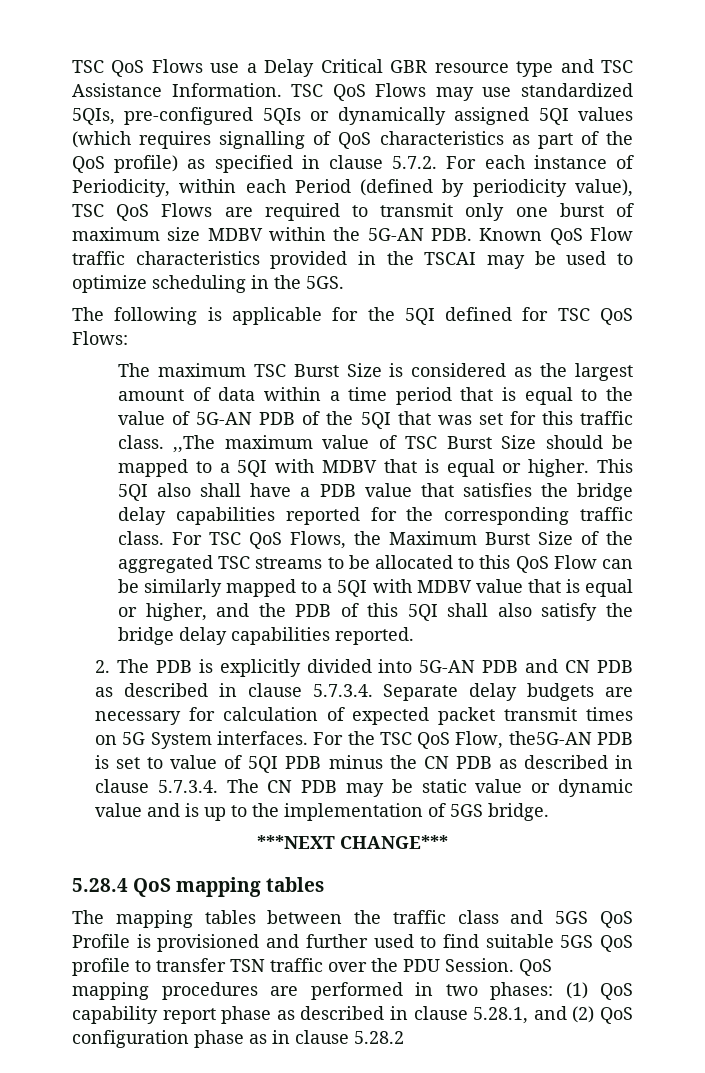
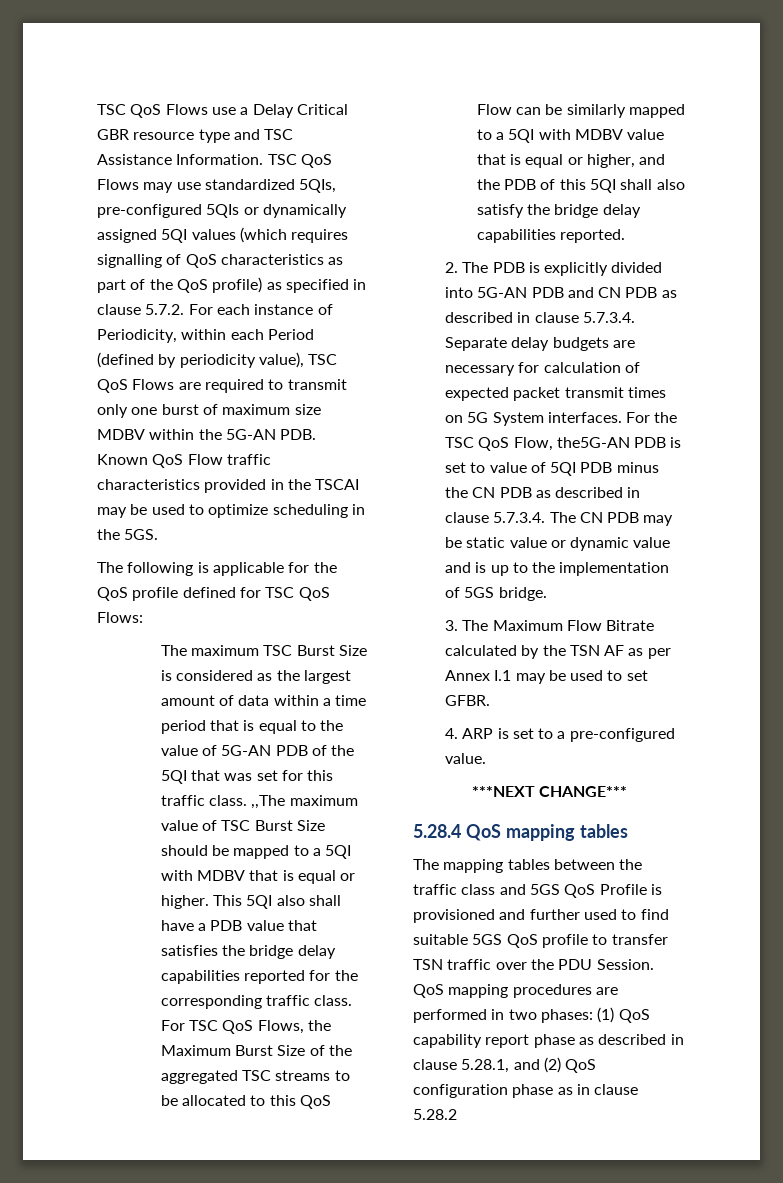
[404,308,435,325] 5QI -> [97,587,179,601] QoS profile
(550, 812) none -> [444,620,655,631] [444,645,671,659] [444,670,648,684] [444,695,490,706] [444,728,675,742] [444,753,486,764] // 3. The Maximum Flow Bitrate calculated by the TSN AF as per Annex I.1 may be used to set GFBR. // 4. ARP is set to a pre-configured value.

